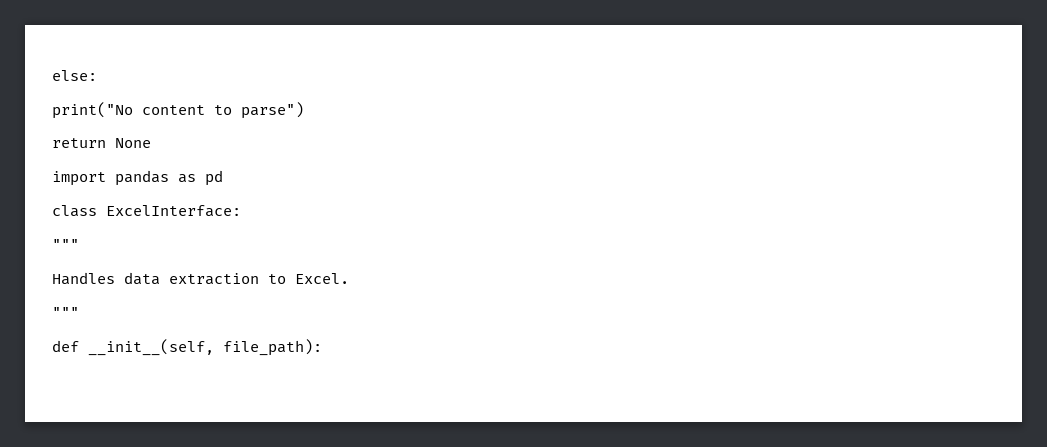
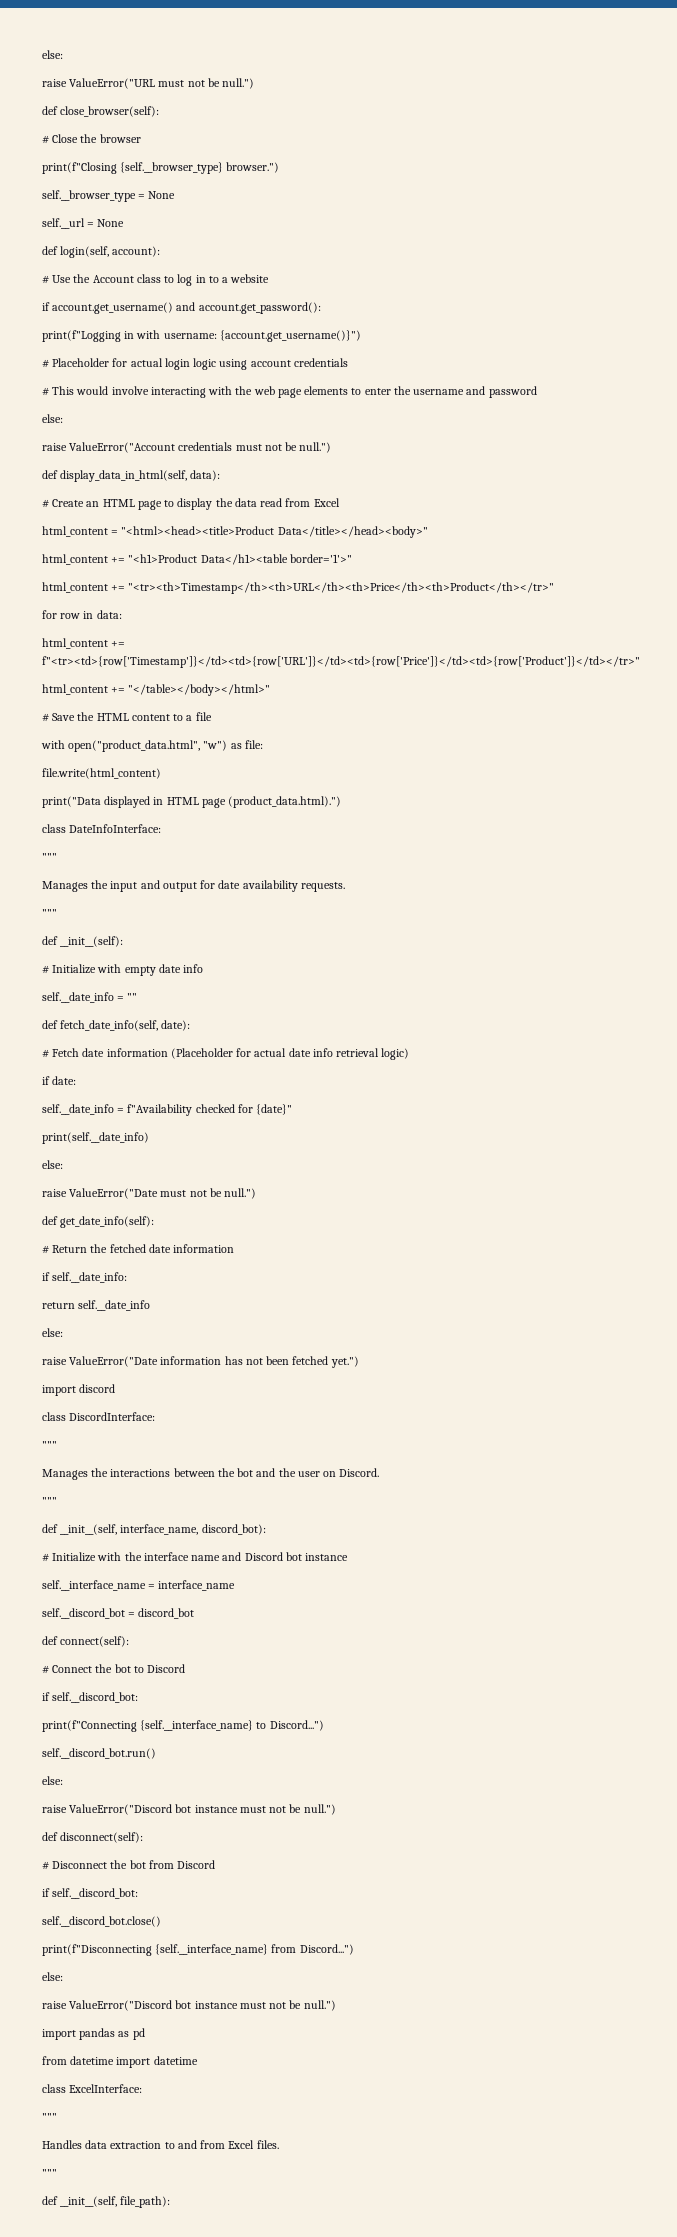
[52,70,97,81] [52,102,304,119] [52,138,151,148] else: // print("No content to parse") // return None -> [42,50,63,59] [42,78,255,89] [42,106,160,117] [42,134,141,144] [42,162,280,174] [42,190,176,202] [42,218,125,229] [42,246,161,258] [42,274,270,286] [42,302,321,314] [42,330,361,342] [42,358,348,370] [42,386,537,398] [42,414,63,423] [42,442,332,453] [42,470,221,482] [42,498,340,510] [42,526,428,538] [42,554,352,565] [42,582,555,594] [42,610,122,619] [42,638,126,649] [42,656,640,668] [42,684,271,696] [42,712,212,722] [41,740,263,752] [42,768,161,779] [42,796,342,808] [42,824,162,833] [42,853,57,861] [42,880,345,892] [42,909,57,917] [42,936,124,947] [42,964,204,976] [42,992,138,1003] [42,1020,191,1031] [42,1048,410,1060] [42,1076,77,1085] [42,1104,293,1116] [42,1132,149,1144] [42,1160,63,1169] [42,1188,257,1199] [42,1216,155,1228] [42,1244,235,1254] [42,1272,128,1283] [42,1300,151,1311] [42,1328,63,1337] [42,1356,359,1368] [42,1384,116,1396] [42,1412,156,1421] [42,1441,57,1449] [42,1468,380,1480] [42,1497,57,1505] [42,1524,266,1535] [42,1552,349,1562] [42,1580,236,1591] [42,1608,195,1619] [42,1636,130,1647] [42,1664,186,1674] [42,1692,139,1703] [42,1720,324,1732] [42,1748,156,1759] [42,1776,63,1785] [42,1804,336,1815] [42,1832,144,1843] [42,1860,216,1870] [42,1888,139,1899] [42,1916,161,1927] [42,1944,354,1956] [42,1972,63,1981] [42,2000,336,2011] else: // raise ValueError("URL must not be null.") // def close_browser(self): // # Close the browser // print(f"Closing {self.__browser_type} browser.") // self.__browser_type = None // self.__url = None // def login(self, account): // # Use the Account class to log in to a website // if account.get_username() and account.get_password(): // print(f"Logging in with username: {account.get_username()}") // # Placeholder for actual login logic using account credentials // # This would involve interacting with the web page elements to enter the username and password // else: // raise ValueError("Account credentials must not be null.") // def display_data_in_html(self, data): // # Create an HTML page to display the data read from Excel // html_content = "<html><head><title>Product Data</title></head><body>" // html_content += "<h1>Product Data</h1><table border='1'>" // html_content += "<tr><th>Timestamp</th><th>URL</th><th>Price</th><th>Product</th></tr>" // for row in data: // html_content += f"<tr><td>{row['Timestamp']}</td><td>{row['URL']}</td><td>{row['Price']}</td><td>{row['Product']}</td></tr>" // html_content += "</table></body></html>" // # Save the HTML content to a file // with open("product_data.html", "w") as file: // file.write(html_content) // print("Data displayed in HTML page (product_data.html).") // class DateInfoInterface: // """ // Manages the input and output for date availability requests. // """ // def __init__(self): // # Initialize with empty date info // self.__date_info = "" // def fetch_date_info(self, date): // # Fetch date information (Placeholder for actual date info retrieval logic) // if date: // self.__date_info = f"Availability checked for {date}" // print(self.__date_info) // else: // raise ValueError("Date must not be null.") // def get_date_info(self): // # Return the fetched date information // if self.__date_info: // return self.__date_info // else: // raise ValueError("Date information has not been fetched yet.") // import discord // class DiscordInterface: // """ // Manages the interactions between the bot and the user on Discord. // """ // def __init__(self, interface_name, discord_bot): // # Initialize with the interface name and Discord bot instance // self.__interface_name = interface_name // self.__discord_bot = discord_bot // def connect(self): // # Connect the bot to Discord // if self.__discord_bot: // print(f"Connecting {self.__interface_name} to Discord...") // self.__discord_bot.run() // else: // raise ValueError("Discord bot instance must not be null.") // def disconnect(self): // # Disconnect the bot from Discord // if self.__discord_bot: // self.__discord_bot.close() // print(f"Disconnecting {self.__interface_name} from Discord...") // else: // raise ValueError("Discord bot instance must not be null.")
(223, 178) none -> [42,2056,198,2068] // from datetime import datetime
[295,273,349,284] Excel. -> [177,2140,279,2149] and from Excel files.

